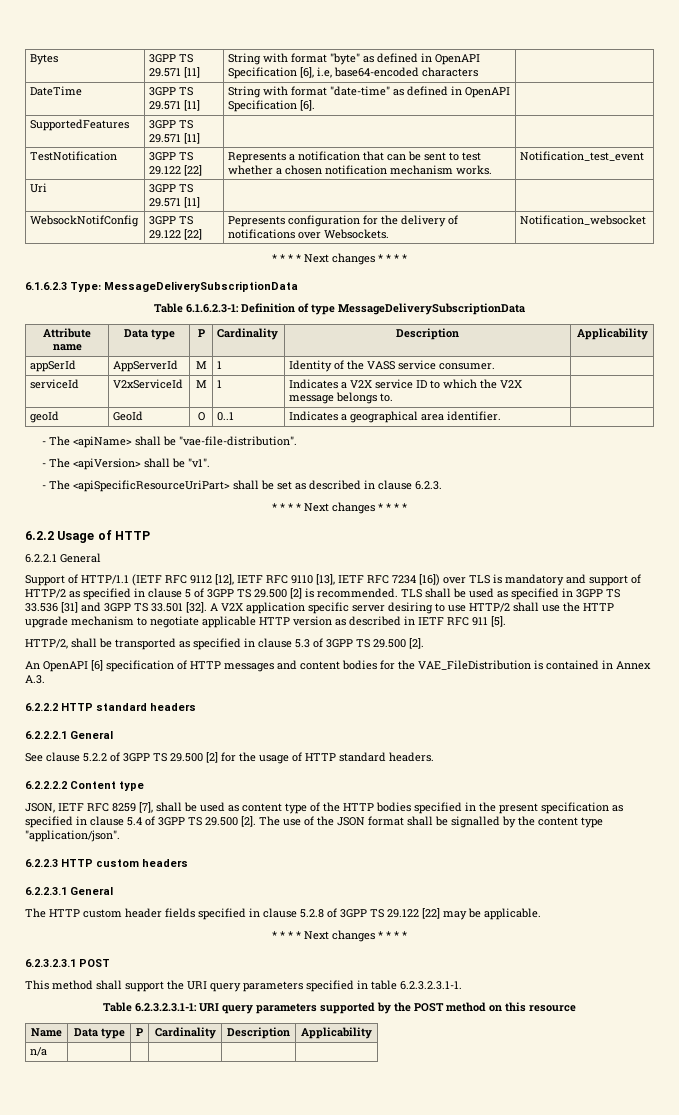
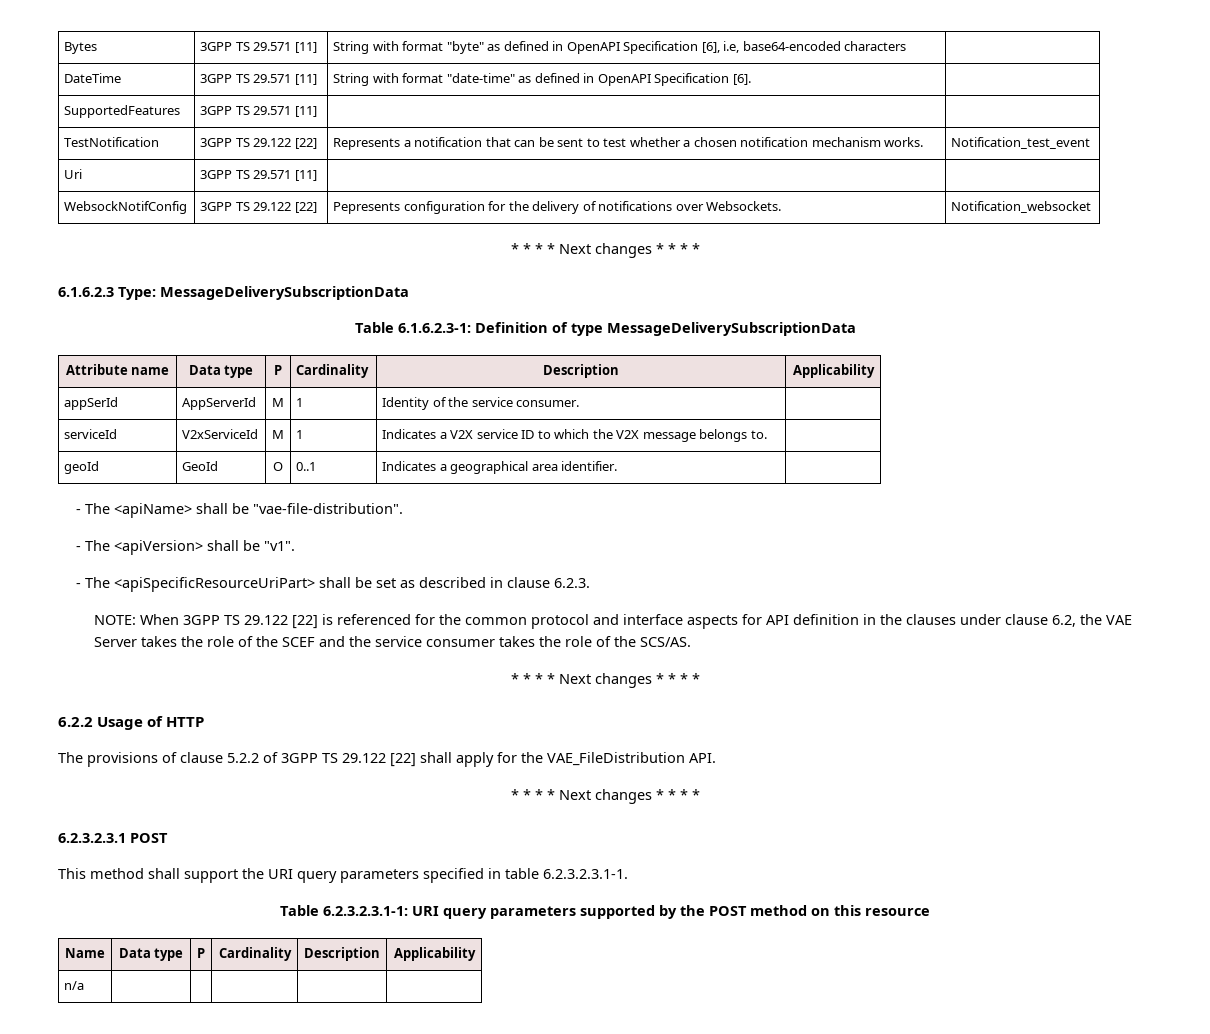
[367,361,396,370] VASS -> (469, 402) none
(442, 485) none -> [93,614,1132,629] [93,636,691,647] // NOTE: When 3GPP TS 29.122 [22] is referenced for the common protocol and interface aspects for API definition in the clauses under clause 6.2, the VAE Server takes the role of the SCEF and the service consumer takes the role of the SCS/AS.
[25,553,101,563] [25,574,641,586] [25,588,620,600] [25,602,614,614] [25,616,506,628] [25,638,424,650] [25,660,651,672] [25,675,45,684] [25,703,196,711] [25,731,113,739] [25,753,43,762] 6.2.2.1 General // Support of HTTP/1.1 (IETF RFC 9112 [12], IETF RFC 9110 [13], IETF RFC 7234 [16]) over TLS is mandatory and support of HTTP/2 as specified in clause 5 of 3GPP TS 29.500 [2] is recommended. TLS shall be used as specified in 3GPP TS 33.536 [31] and 3GPP TS 33.501 [32]. A V2X application specific server desiring to use HTTP/2 shall use the HTTP upgrade mechanism to negotiate applicable HTTP version as described in IETF RFC 911 [5]. // HTTP/2, shall be transported as specified in clause 5.3 of 3GPP TS 29.500 [2]. // An OpenAPI [6] specification of HTTP messages and content bodies for the VAE_FileDistribution is contained in Annex A.3. // 6.2.2.2 HTTP standard headers // 6.2.2.2.1 General // See -> [58,752,177,767] The provisions of
[170,752,434,764] [25,781,144,791] [25,802,623,814] [25,816,603,828] [25,830,120,842] [25,859,188,867] [25,887,113,895] [25,908,541,920] 29.500 [2] for the usage of HTTP standard headers. // 6.2.2.2.2 Content type // JSON, IETF RFC 8259 [7], shall be used as content type of the HTTP bodies specified in the present specification as specified in clause 5.4 of 3GPP TS 29.500 [2]. The use of the JSON format shall be signalled by the content type "application/json". // 6.2.2.3 HTTP custom headers // 6.2.2.3.1 General // The HTTP custom header fields specified in clause 5.2.8 of 3GPP TS 29.122 [22] may be applicable. -> [342,752,716,767] 29.122 [22] shall apply for the VAE_FileDistribution API.

